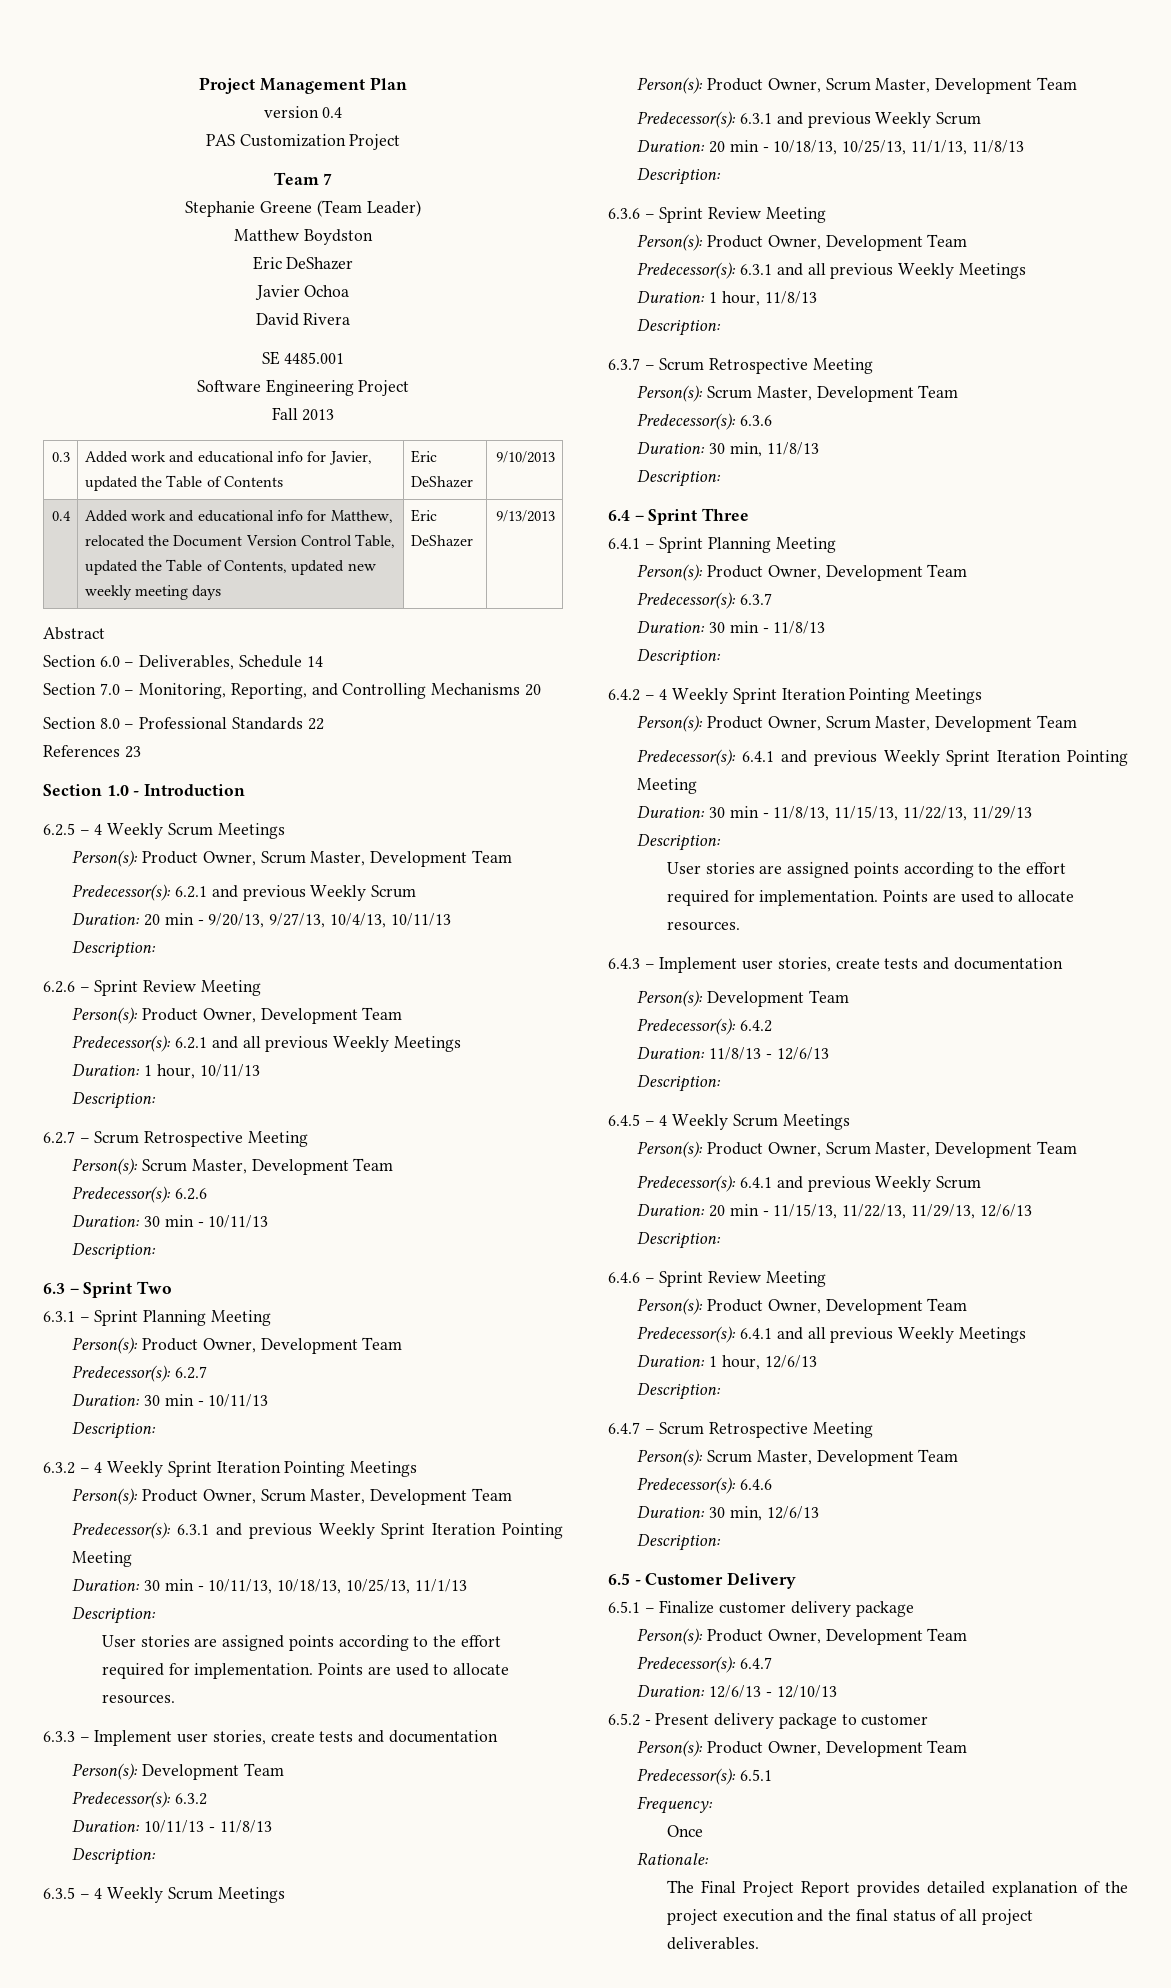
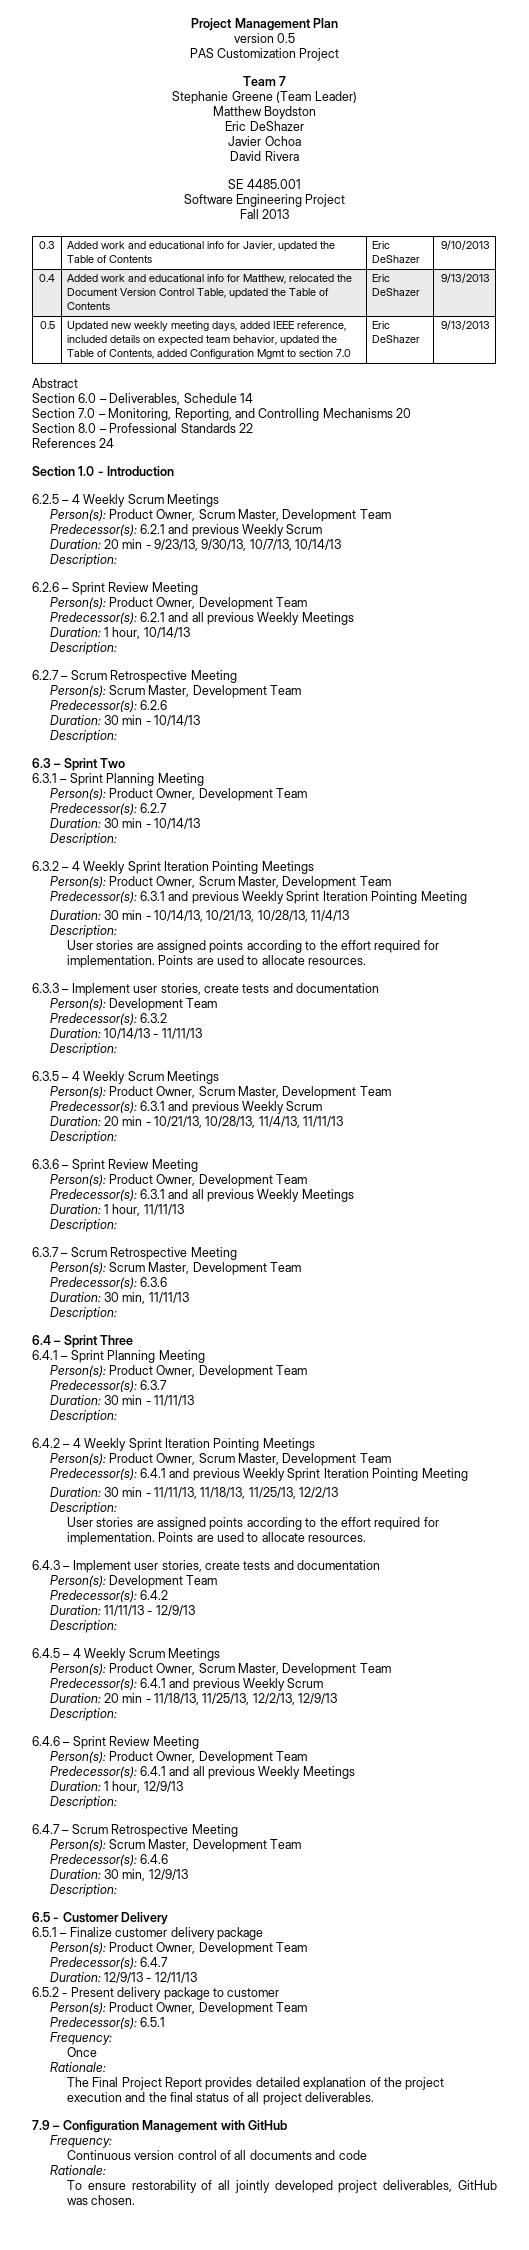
[322,107,343,118] 0.4 -> [277,33,296,43] 0.5
[223,560,376,575] [84,585,222,600] Contents, updated new weekly meeting days -> [67,302,111,310] [372,274,391,282] [372,288,421,296] [440,273,490,283] [39,321,55,329] [67,321,347,332] [67,335,338,346] [67,349,352,359] Contents | Eric DeShazer | 9/13/2013 // 0.5 | Updated new weekly meeting days, added IEEE reference, included details on expected team behavior, updated the Table of Contents, added Configuration Mgmt to section 7.0
[124,746,141,758] 23 -> [99,438,115,448] 24
[208,913,451,928] 9/20/13, 9/27/13, 10/4/13, 10/11/13 -> [153,539,342,551] 9/23/13, 9/30/13, 10/7/13, 10/14/13
[199,1064,260,1077] 10/11/13 -> [143,627,190,638] 10/14/13
[208,1215,269,1228] 10/11/13 -> [153,715,200,726] 10/14/13
[208,1394,269,1407] 10/11/13 -> [153,818,200,829] 10/14/13
[208,1579,467,1594] 10/11/13, 10/18/13, 10/25/13, 11/1/13 -> [153,910,350,922] 10/14/13, 10/21/13, 10/28/13, 11/4/13
[144,1820,272,1833] 10/11/13 - 11/8/13 -> [103,1028,202,1039] 10/14/13 - 11/11/13
[773,140,1024,155] 10/18/13, 10/25/13, 11/1/13, 11/8/13 -> [153,1116,344,1128] 10/21/13, 10/28/13, 11/4/13, 11/11/13
[764,291,817,304] 11/8/13 -> [143,1204,184,1215] 11/11/13
[766,442,819,455] 11/8/13 -> [148,1292,189,1303] 11/11/13
[773,621,826,634] 11/8/13 -> [153,1395,194,1406] 11/11/13
[773,806,1032,821] 11/8/13, 11/15/13, 11/22/13, 11/29/13 -> [153,1487,339,1499] 11/11/13, 11/18/13, 11/25/13, 12/2/13
[709,1047,829,1060] 11/8/13 - 12/6/13 -> [103,1605,195,1616] 11/11/13 - 12/9/13
[773,1204,1032,1219] 11/15/13, 11/22/13, 11/29/13, 12/6/13 -> [153,1693,338,1705] 11/18/13, 11/25/13, 12/2/13, 12/9/13
[764,1355,817,1368] 12/6/13 -> [143,1781,183,1792] 12/9/13
[766,1506,819,1519] 12/6/13 -> [148,1869,188,1880] 12/9/13
[709,1685,837,1698] 12/6/13 - 12/10/13 -> [103,1972,197,1983] 12/9/13 - 12/11/13
(759, 1943) none -> [32,2120,287,2133] [49,2135,112,2148] [66,2150,367,2160] [49,2165,106,2175] [66,2180,498,2193] [66,2195,136,2205] // 7.9 – Configuration Management with GitHub // Frequency: // Continuous version control of all documents and code // Rationale: // To ensure restorability of all jointly developed project deliverables, GitHub was chosen.

